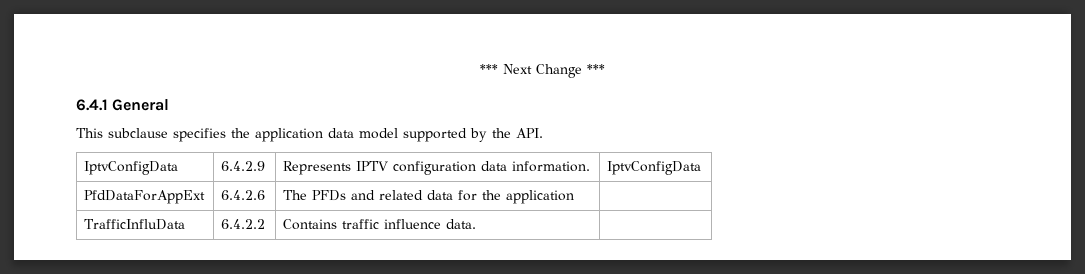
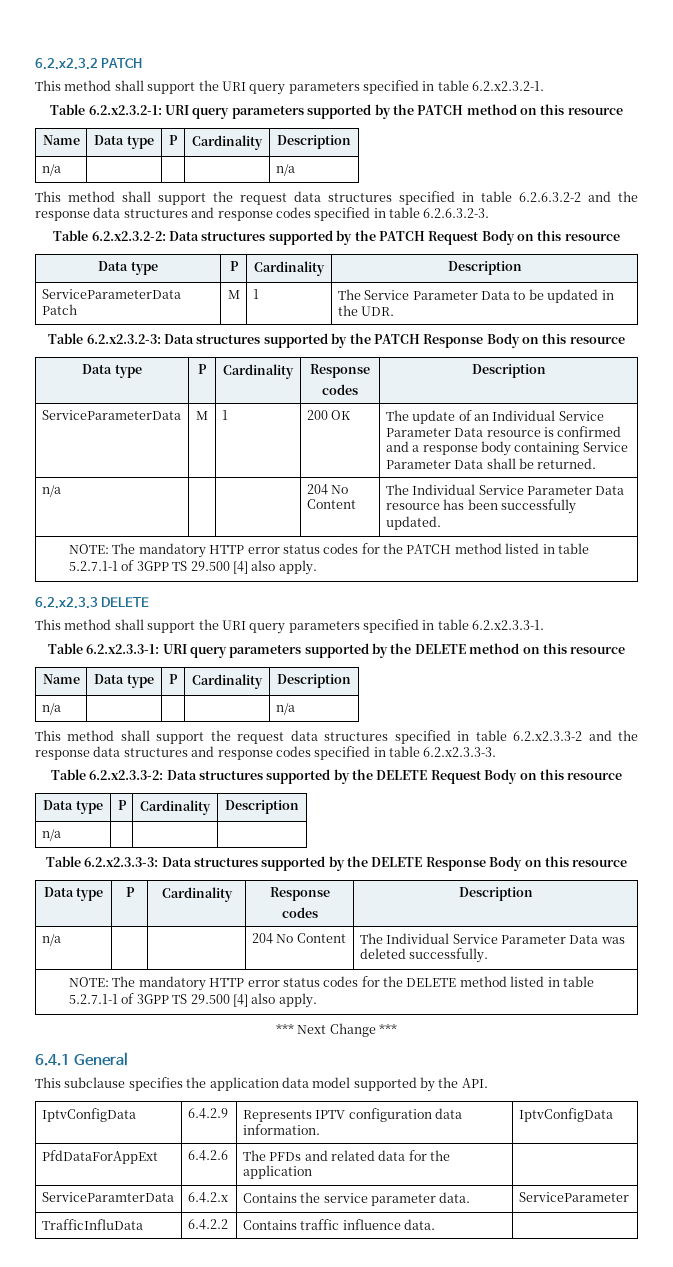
(480, 69) none -> [35,58,143,70] [35,80,545,95] [50,104,623,119] [42,135,80,145] [94,135,154,149] [169,135,178,145] [192,135,263,150] [277,135,351,149] [41,164,61,176] [275,164,295,176] [35,191,638,205] [35,207,490,221] [53,230,620,245] [98,261,158,275] [229,261,239,271] [254,261,325,276] [447,261,522,275] [41,289,181,299] [41,304,77,315] [227,290,240,299] [252,289,259,299] [337,289,614,303] [337,305,395,316] [48,333,625,348] [82,364,142,378] [198,364,207,374] [223,364,294,379] [310,364,370,378] [322,384,358,395] [471,364,546,378] [41,410,181,420] [196,411,208,420] [221,410,228,420] [306,410,352,420] [385,410,604,424] [385,426,622,437] [385,441,628,456] [385,458,597,469] [41,485,61,497] [306,484,349,495] [306,499,356,509] [385,484,625,495] [385,499,577,514] [385,516,441,530] [69,543,589,558] [69,560,317,575] [35,597,150,609] [35,619,545,634] [47,643,626,658] [42,674,80,684] [94,674,154,688] [169,674,178,684] [192,674,263,689] [277,674,351,688] [41,703,61,715] [275,703,295,715] [35,730,638,744] [35,746,497,760] [50,769,623,784] [43,800,103,814] [117,800,127,810] [140,800,211,815] [225,800,299,814] [41,829,61,841] [45,856,628,871] [43,887,104,901] [125,887,135,897] [161,887,233,902] [269,887,330,901] [281,907,318,918] [458,887,533,901] [41,934,61,946] [251,933,346,944] [359,933,625,944] [359,948,489,963] [69,976,594,991] [69,993,317,1008] 6.2.x2.3.2 PATCH // This method shall support the URI query parameters specified in table 6.2.x2.3.2-1. // Table 6.2.x2.3.2-1: URI query parameters supported by the PATCH method on this resource // Name | Data type | P | Cardinality | Description // n/a | | | | n/a // This method shall support the request data structures specified in table 6.2.6.3.2-2 and the response data structures and response codes specified in table 6.2.6.3.2-3. // Table 6.2.x2.3.2-2: Data structures supported by the PATCH Request Body on this resource // Data type | P | Cardinality | Description // ServiceParameterData Patch | M | 1 | The Service Parameter Data to be updated in the UDR. // Table 6.2.x2.3.2-3: Data structures supported by the PATCH Response Body on this resource // Data type | P | Cardinality | Response // codes | Description // ServiceParameterData | M | 1 | 200 OK | The update of an Individual Service Parameter Data resource is confirmed and a response body containing Service Parameter Data shall be returned. // n/a | | | 204 No Content | The Individual Service Parameter Data resource has been successfully updated. // NOTE: The mandatory HTTP error status codes for the PATCH method listed in table 5.2.7.1-1 of 3GPP TS 29.500 [4] also apply. // 6.2.x2.3.3 DELETE // This method shall support the URI query parameters specified in table 6.2.x2.3.3-1. // Table 6.2.x2.3.3-1: URI query parameters supported by the DELETE method on this resource // Name | Data type | P | Cardinality | Description // n/a | | | | n/a // This method shall support the request data structures specified in table 6.2.x2.3.3-2 and the response data structures and response codes specified in table 6.2.x2.3.3-3. // Table 6.2.x2.3.3-2: Data structures supported by the DELETE Request Body on this resource // Data type | P | Cardinality | Description // n/a | | | // Table 6.2.x2.3.3-3: Data structures supported by the DELETE Response Body on this resource // Data type | P | Cardinality | Response // codes | Description // n/a | | | 204 No Content | The Individual Service Parameter Data was deleted successfully. // NOTE: The mandatory HTTP error status codes for the DELETE method listed in table 5.2.7.1-1 of 3GPP TS 29.500 [4] also apply. //
(575, 197) none -> [41,1192,174,1202] [187,1192,228,1203] [242,1192,471,1206] [518,1192,629,1202] // ServiceParamterData | 6.4.2.x | Contains the service parameter data. | ServiceParameter

